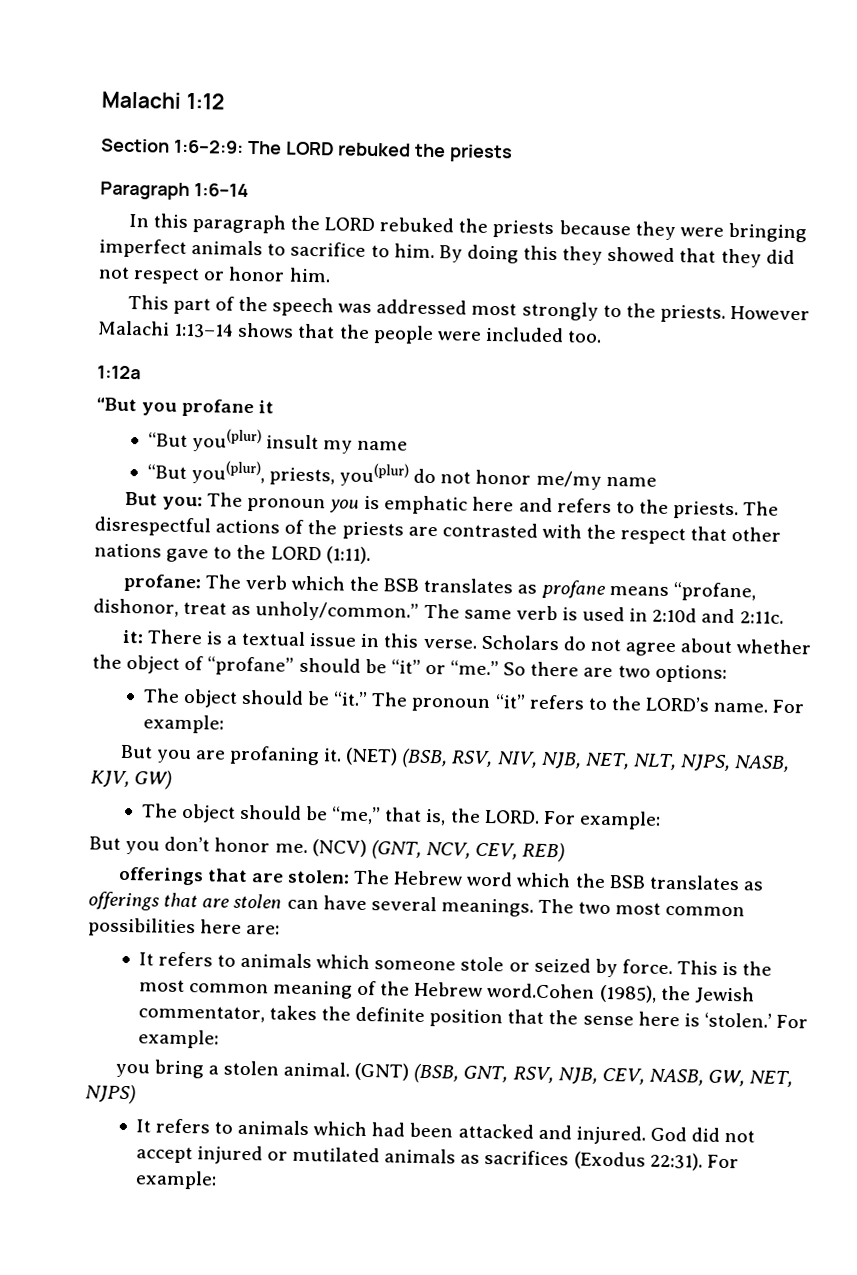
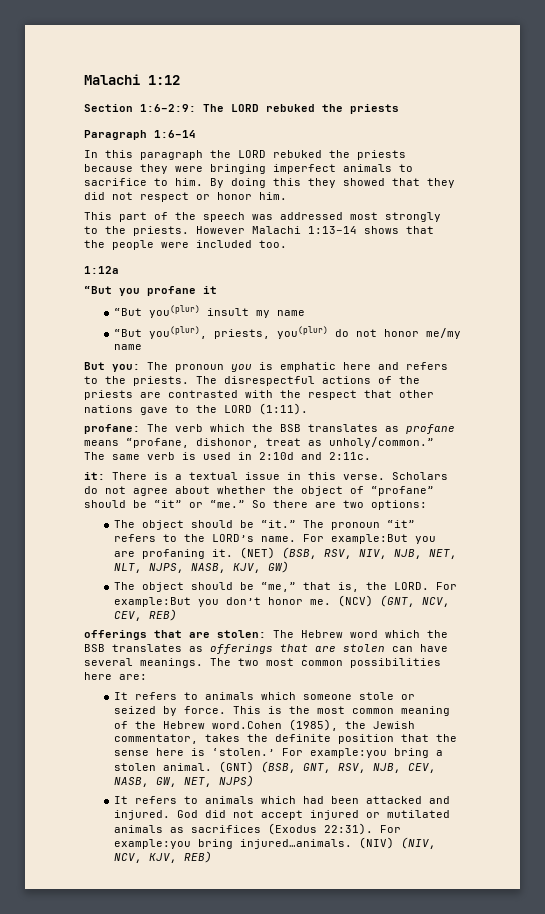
[142,714,224,734] [119,744,153,759] example: // But -> [330,534,408,544] example:But
[578,810,661,830] [89,836,121,850] example: // But -> [113,597,191,607] example:But
[137,1029,219,1049] [114,1063,150,1078] example: // you -> [309,748,387,758] example:you
[134,1170,217,1190] example: -> [113,837,436,849] [113,851,212,863] example:you bring injured…animals. (NIV) (NIV, NCV, KJV, REB)

